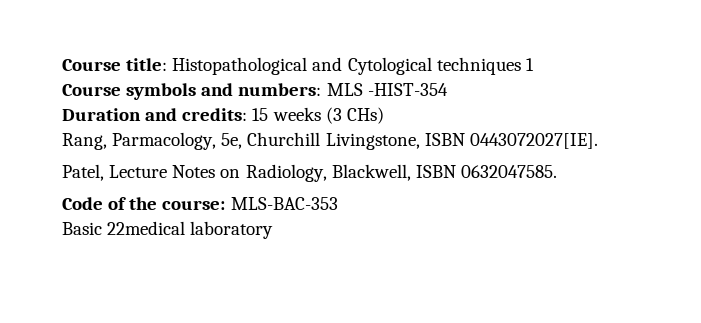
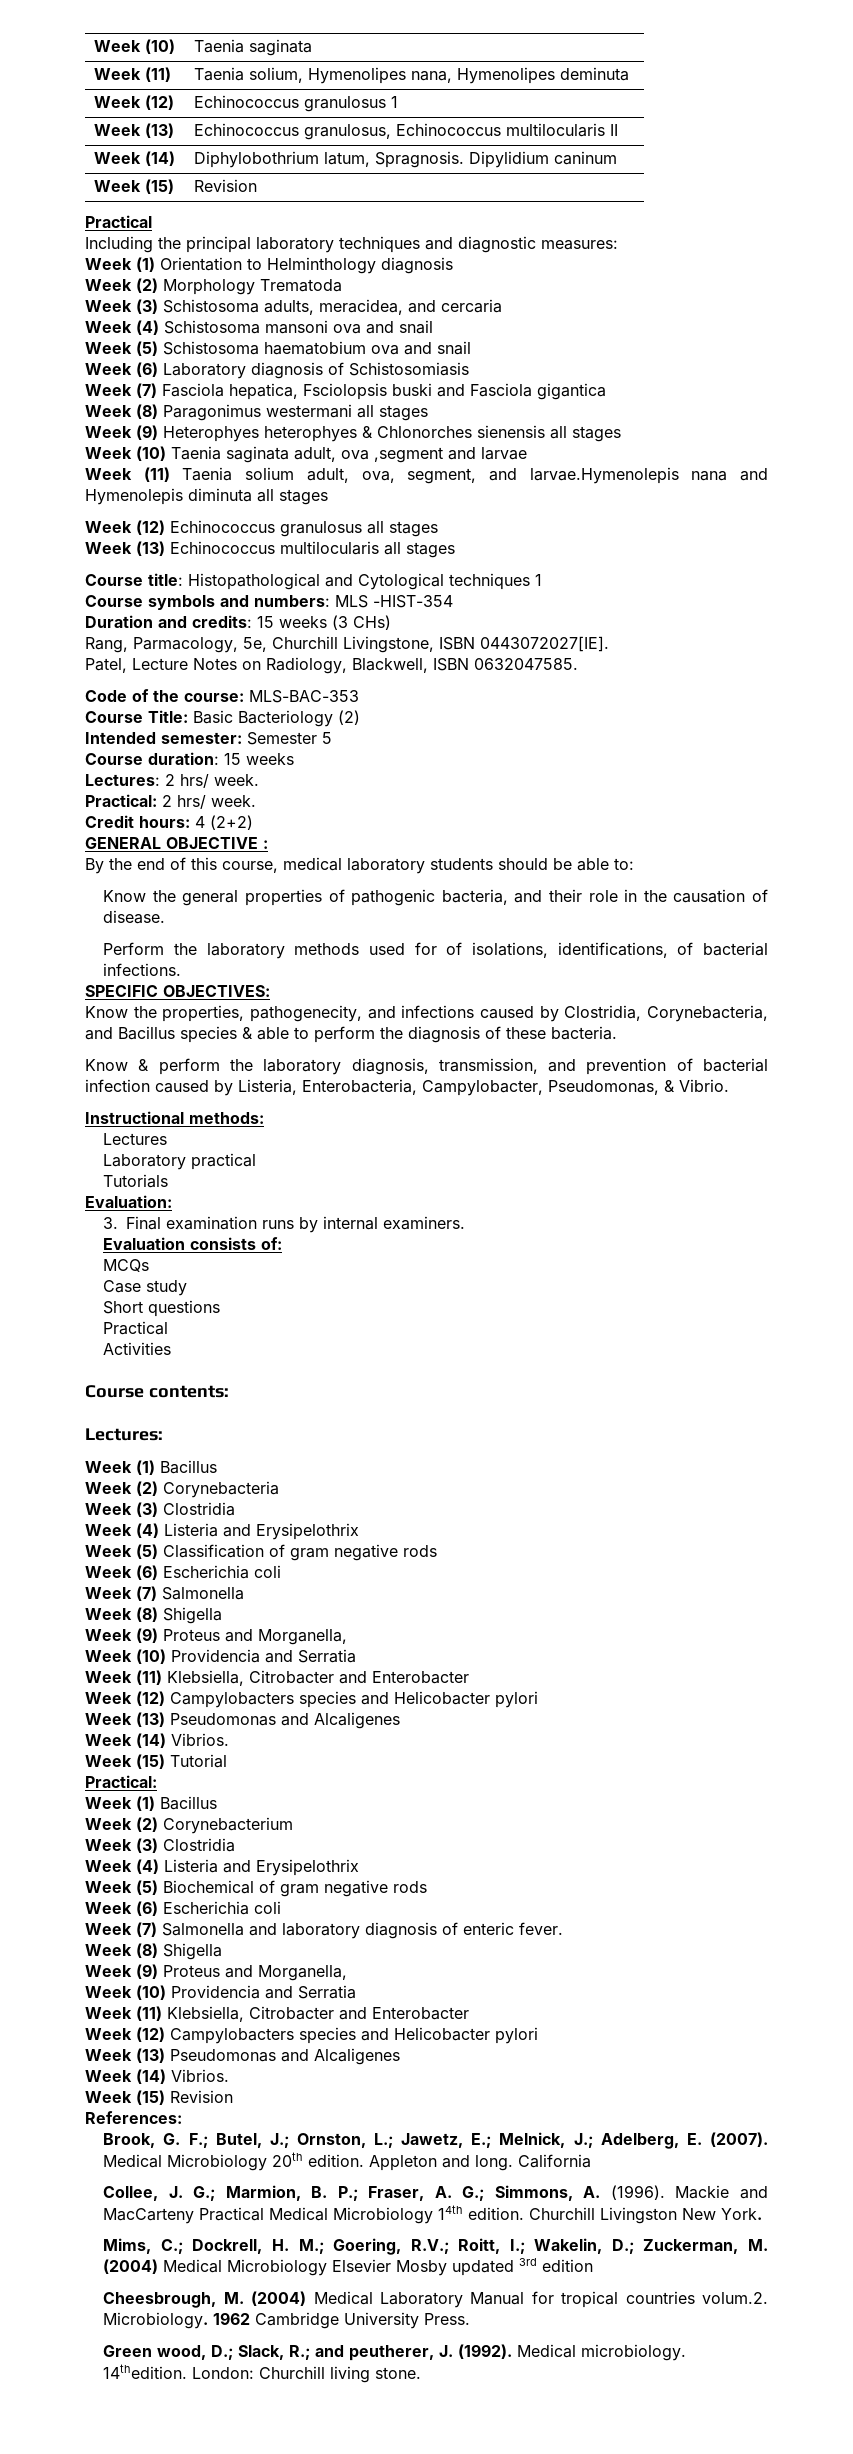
(62, 65) none -> [94,39,176,54] [194,39,313,56] [94,67,172,82] [194,67,630,84] [94,95,175,110] [194,95,399,112] [94,123,175,138] [194,123,619,140] [94,151,176,166] [194,151,618,168] [94,179,175,194] [194,179,258,192] [85,215,152,228] [85,236,618,253] [85,257,453,274] [85,278,342,295] [85,299,502,315] [85,320,433,335] [85,341,471,356] [85,362,469,379] [85,383,606,400] [85,404,428,421] [85,425,621,442] [85,446,527,463] [85,467,768,484] [85,488,328,505] [85,520,438,537] [85,541,455,558] Week (10) | Taenia saginata // Week (11) | Taenia solium, Hymenolipes nana, Hymenolipes deminuta // Week (12) | Echinococcus granulosus 1 // Week (13) | Echinococcus granulosus, Echinococcus multilocularis II // Week (14) | Diphylobothrium latum, Spragnosis. Dipylidium caninum // Week (15) | Revision // Practical // Including the principal laboratory techniques and diagnostic measures: // Week (1) Orientation to Helminthology diagnosis // Week (2) Morphology Trematoda // Week (3) Schistosoma adults, meracidea, and cercaria // Week (4) Schistosoma mansoni ova and snail // Week (5) Schistosoma haematobium ova and snail // Week (6) Laboratory diagnosis of Schistosomiasis // Week (7) Fasciola hepatica, Fsciolopsis buski and Fasciola gigantica // Week (8) Paragonimus westermani all stages // Week (9) Heterophyes heterophyes & Chlonorches sienensis all stages // Week (10) Taenia saginata adult, ova ,segment and larvae // Week (11) Taenia solium adult, ova, segment, and larvae.Hymenolepis nana and Hymenolepis diminuta all stages // Week (12) Echinococcus granulosus all stages // Week (13) Echinococcus multilocularis all stages //
[62,221,274,239] Basic 22medical laboratory -> [85,710,360,727] [85,732,332,745] [85,752,294,765] [85,774,259,788] [85,794,256,809] [85,815,253,830] [85,837,268,849] [85,857,634,874] [103,889,768,906] [103,910,166,924] [103,942,768,959] [103,963,182,976] [85,985,270,997] [85,1005,769,1022] [85,1026,617,1043] [85,1058,768,1075] [85,1079,729,1096] [85,1111,264,1124] [103,1133,168,1145] [103,1153,257,1170] [103,1174,169,1188] [85,1195,172,1208] [103,1216,466,1233] [103,1237,283,1250] [103,1259,150,1272] [103,1280,188,1296] [103,1300,221,1317] [103,1321,169,1335] [103,1342,172,1355] [85,1385,229,1398] [85,1428,163,1441] [85,1460,217,1475] [85,1481,279,1498] [85,1502,235,1517] [85,1523,359,1540] [85,1544,437,1561] [85,1565,281,1580] [85,1586,244,1601] [85,1607,222,1624] [85,1628,347,1645] [85,1649,356,1664] [85,1670,469,1686] [85,1691,538,1708] [85,1712,400,1729] [85,1733,229,1748] [85,1754,227,1769] [85,1775,157,1788] [85,1796,217,1811] [85,1817,293,1834] [85,1838,235,1853] [85,1859,359,1876] [85,1880,427,1897] [85,1901,281,1916] [85,1922,563,1939] [85,1943,222,1960] [85,1964,347,1981] [85,1985,356,2000] [85,2006,469,2022] [85,2027,538,2044] [85,2048,400,2065] [85,2069,229,2084] [85,2090,233,2105] [85,2111,182,2124] [103,2132,768,2149] [103,2152,592,2171] [103,2185,768,2201] [103,2205,763,2224] [103,2238,768,2255] [103,2258,594,2276] [103,2291,768,2308] [103,2312,471,2329] [103,2344,687,2361] [103,2364,422,2383] Course Title: Basic Bacteriology (2) // Intended semester: Semester 5 // Course duration: 15 weeks // Lectures: 2 hrs/ week. // Practical: 2 hrs/ week. // Credit hours: 4 (2+2) // GENERAL OBJECTIVE : // By the end of this course, medical laboratory students should be able to: // Know the general properties of pathogenic bacteria, and their role in the causation of disease. // Perform the laboratory methods used for of isolations, identifications, of bacterial infections. // SPECIFIC OBJECTIVES: // Know the properties, pathogenecity, and infections caused by Clostridia, Corynebacteria, and Bacillus species & able to perform the diagnosis of these bacteria. // Know & perform the laboratory diagnosis, transmission, and prevention of bacterial infection caused by Listeria, Enterobacteria, Campylobacter, Pseudomonas, & Vibrio. // Instructional methods: // Lectures // Laboratory practical // Tutorials // Evaluation: // 3. Final examination runs by internal examiners. // Evaluation consists of: // MCQs // Case study // Short questions // Practical // Activities // Course contents: // Lectures: // Week (1) Bacillus // Week (2) Corynebacteria // Week (3) Clostridia // Week (4) Listeria and Erysipelothrix // Week (5) Classification of gram negative rods // Week (6) Escherichia coli // Week (7) Salmonella // Week (8) Shigella // Week (9) Proteus and Morganella, // Week (10) Providencia and Serratia // Week (11) Klebsiella, Citrobacter and Enterobacter // Week (12) Campylobacters species and Helicobacter pylori // Week (13) Pseudomonas and Alcaligenes // Week (14) Vibrios. // Week (15) Tutorial // Practical: // Week (1) Bacillus // Week (2) Corynebacterium // Week (3) Clostridia // Week (4) Listeria and Erysipelothrix // Week (5) Biochemical of gram negative rods // Week (6) Escherichia coli // Week (7) Salmonella and laboratory diagnosis of enteric fever. // Week (8) Shigella // Week (9) Proteus and Morganella, // Week (10) Providencia and Serratia // Week (11) Klebsiella, Citrobacter and Enterobacter // Week (12) Campylobacters species and Helicobacter pylori // Week (13) Pseudomonas and Alcaligenes // Week (14) Vibrios. // Week (15) Revision // References: // Brook, G. F.; Butel, J.; Ornston, L.; Jawetz, E.; Melnick, J.; Adelberg, E. (2007). Medical Microbiology 20th edition. Appleton and long. California // Collee, J. G.; Marmion, B. P.; Fraser, A. G.; Simmons, A. (1996). Mackie and MacCarteny Practical Medical Microbiology 14th edition. Churchill Livingston New York. // Mims, C.; Dockrell, H. M.; Goering, R.V.; Roitt, I.; Wakelin, D.; Zuckerman, M. (2004) Medical Microbiology Elsevier Mosby updated 3rd edition // Cheesbrough, M. (2004) Medical Laboratory Manual for tropical countries volum.2. Microbiology. 1962 Cambridge University Press. // Green wood, D.; Slack, R.; and peutherer, J. (1992). Medical microbiology. 14thedition. London: Churchill living stone.

